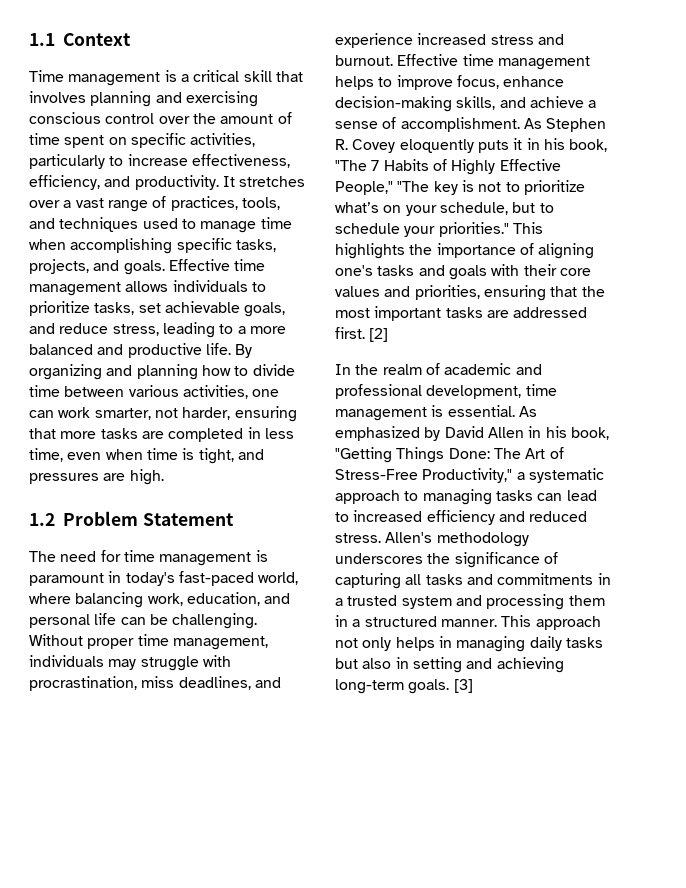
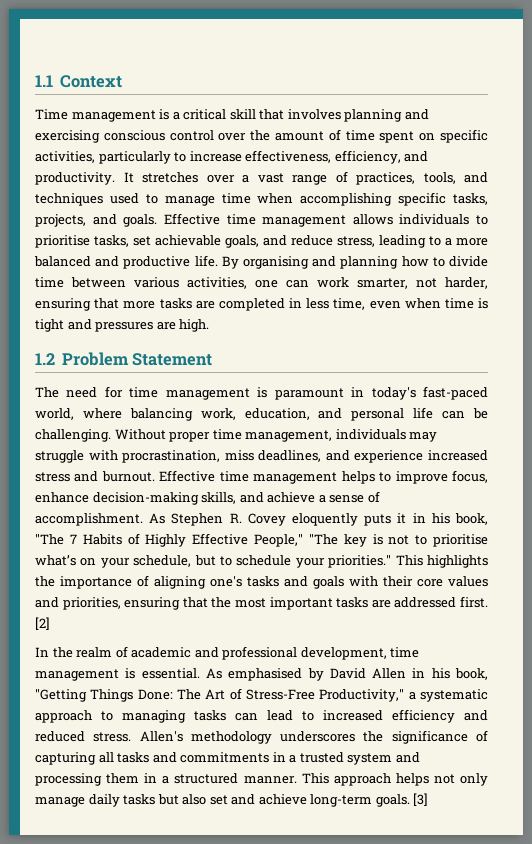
[29,301,90,316] prioritize -> [35,235,90,248] prioritise
[29,364,102,380] organizing -> [242,256,309,269] organising
[198,448,234,464] tight, -> [35,319,64,332] tight
[523,180,585,195] prioritize -> [432,534,488,547] prioritise
[335,426,420,441] emphasized -> [228,668,303,681] emphasised
(601, 623) none -> [395,773,429,786] helps
[395,636,526,652] helps in managing -> [35,797,85,807] manage
[395,657,564,673] in setting and achieving -> [209,794,307,805] set and achieve

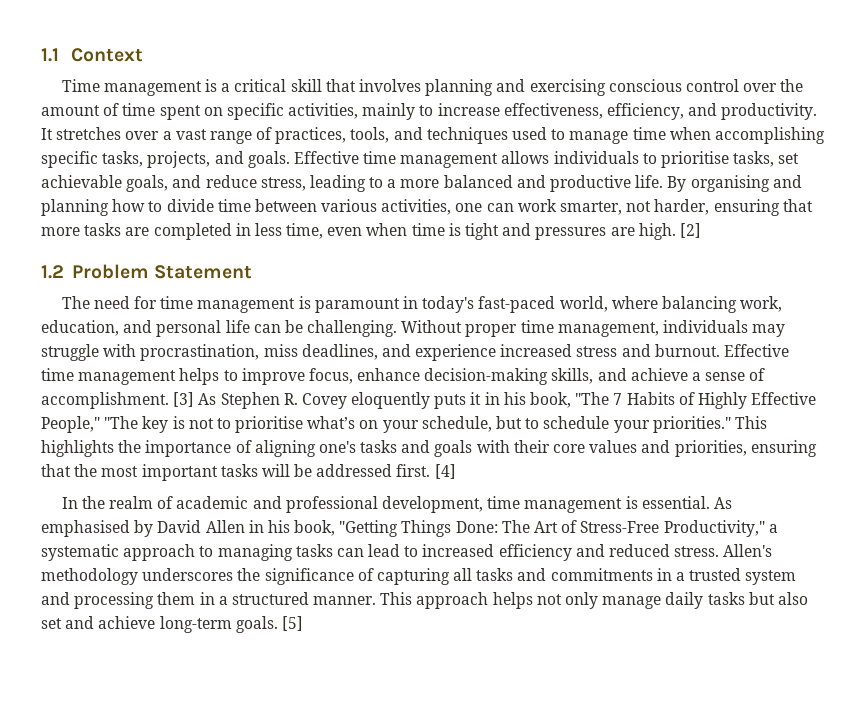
[98,151,171,164] particularly -> [362,103,416,120] mainly
(210, 325) none -> [679,223,701,238] [2]
(143, 519) none -> [173,392,195,407] [3]
[371,600,391,608] are -> [261,464,313,477] will be
[35,617,50,630] [2] -> [434,464,456,479] [4]
[413,793,429,806] [3] -> [281,616,303,631] [5]

